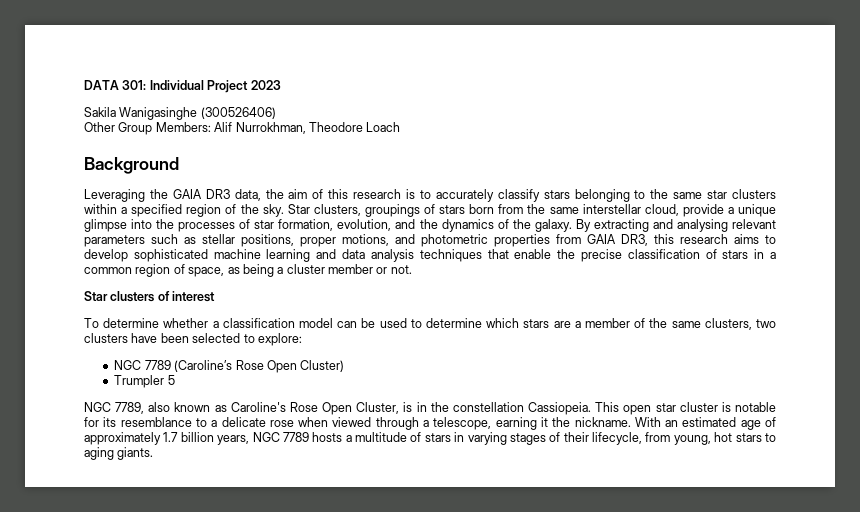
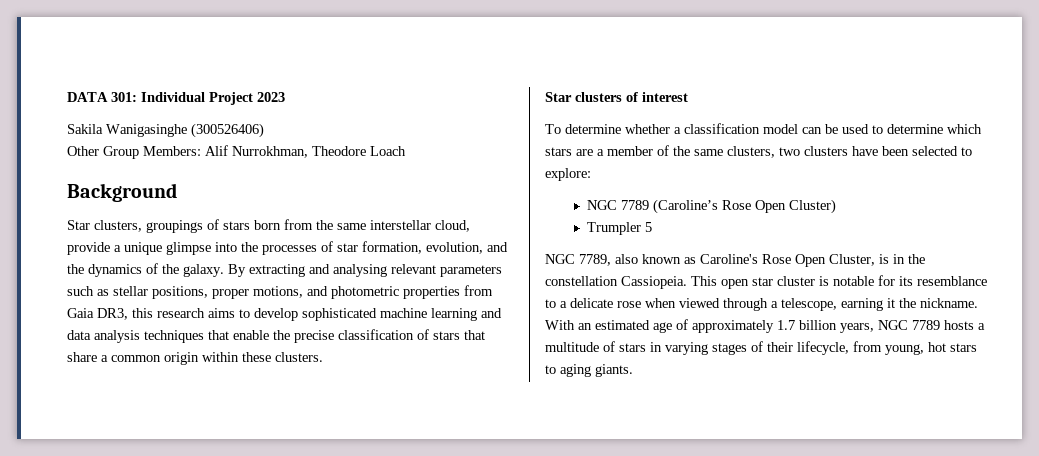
[84,189,776,202] [84,204,284,217] Leveraging the GAIA DR3 data, the aim of this research is to accurately classify stars belonging to the same star clusters within a specified region of the sky. -> (177, 192) none
[587,234,616,244] GAIA -> [67,308,94,318] Gaia
[754,249,776,259] [84,264,412,277] in a common region of space, as being a cluster member or not. -> [464,330,485,340] [67,352,323,365] that share a common origin within these clusters.

